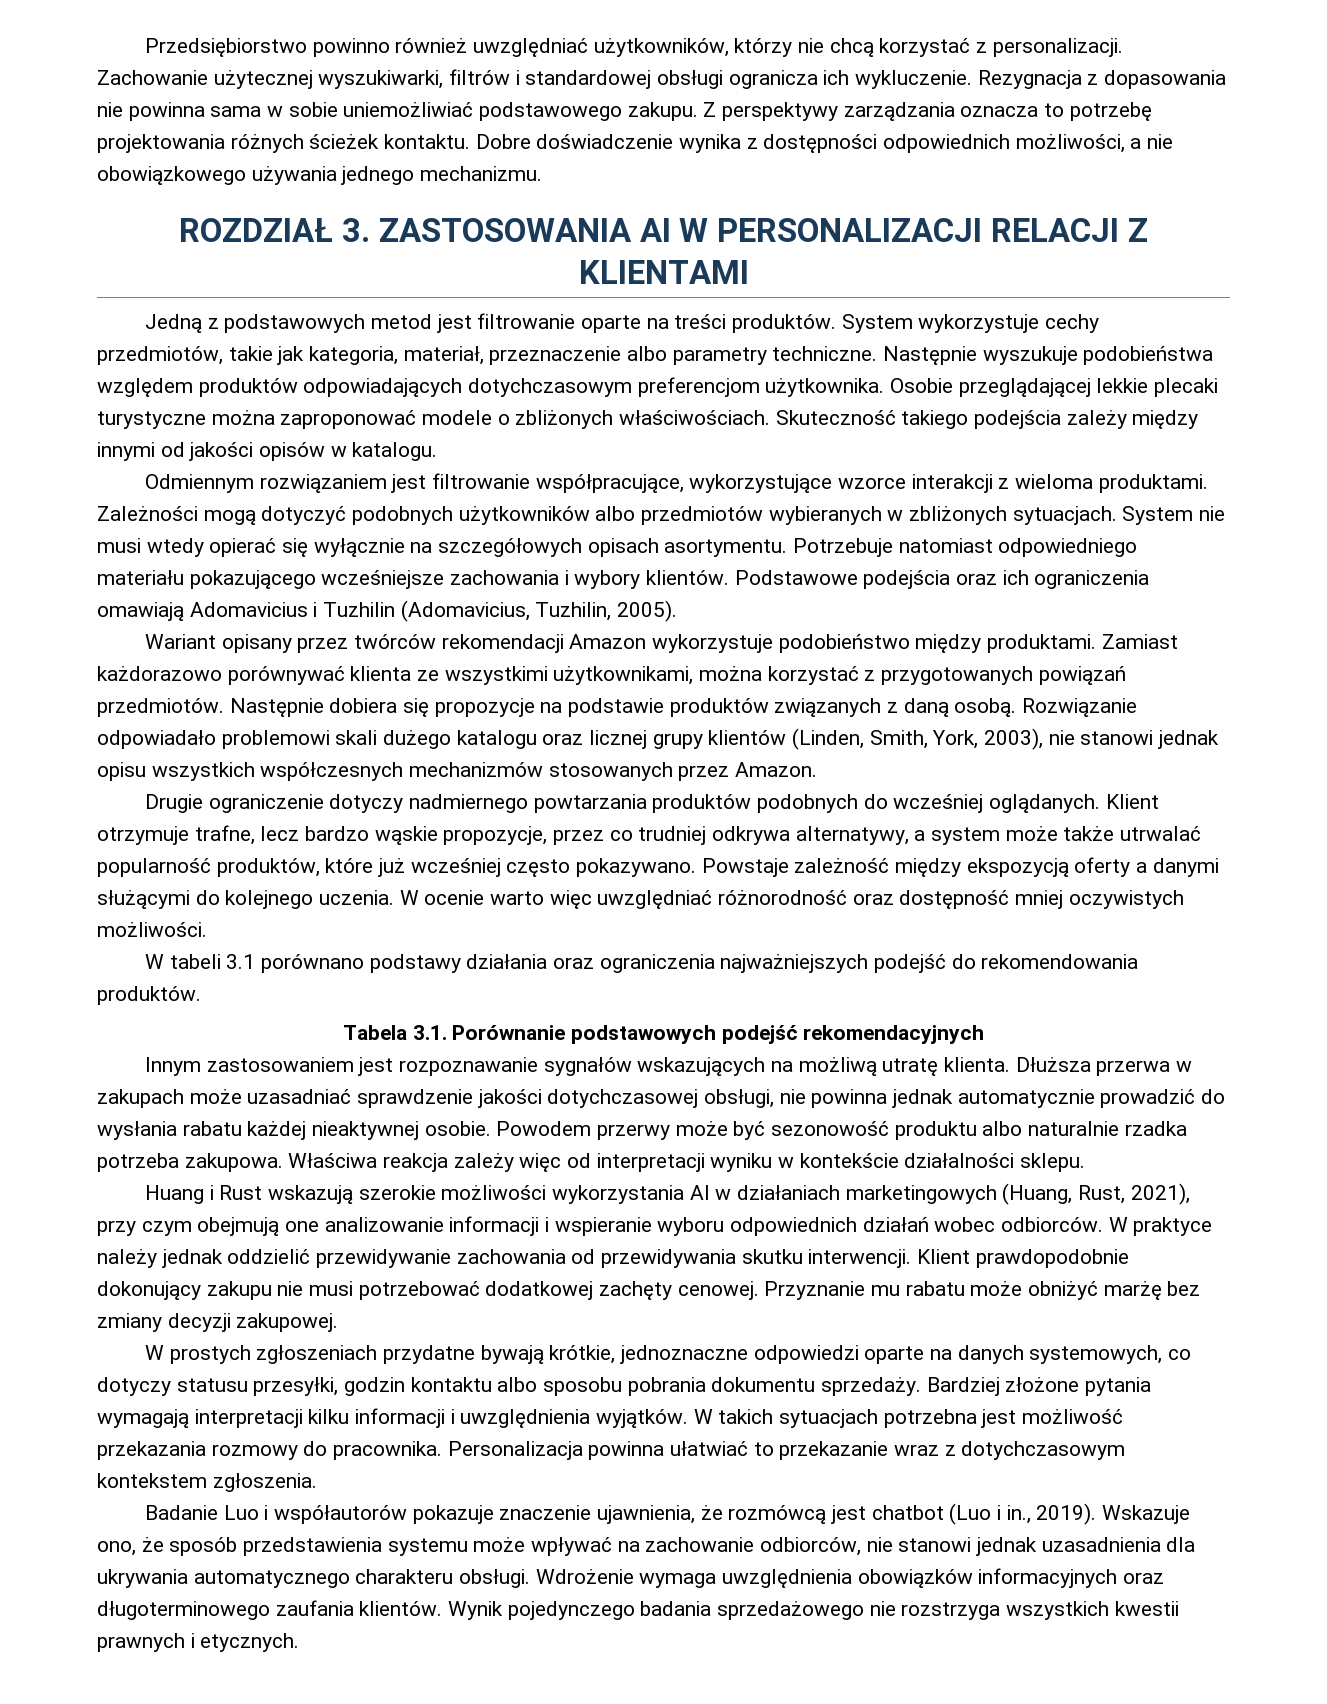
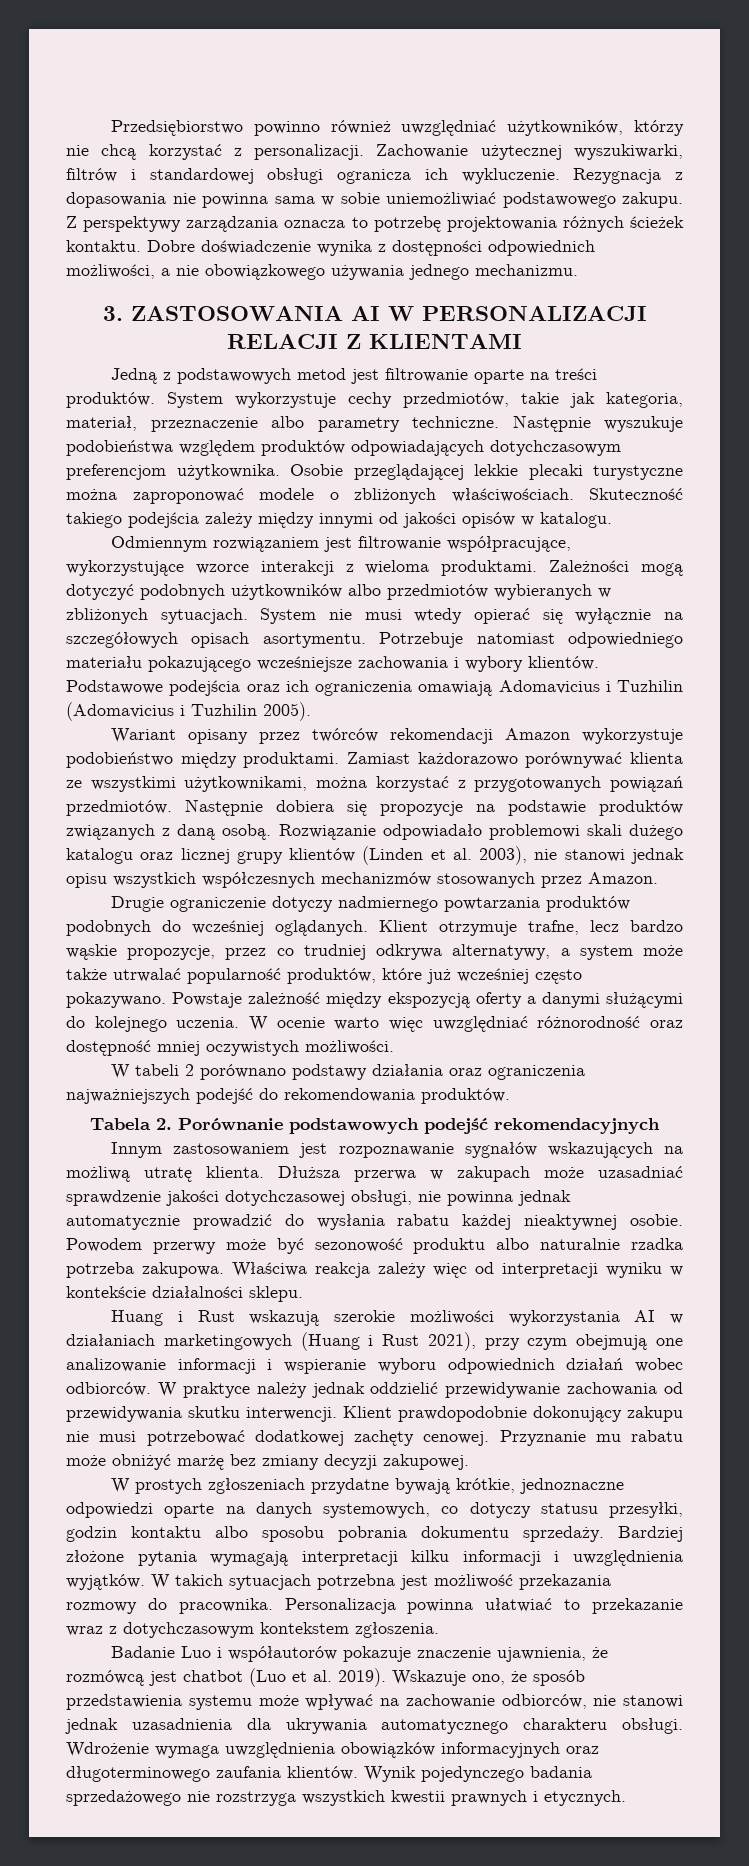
[178,218,333,242] ROZDZIAŁ -> (578, 270) none
[400,600,612,622] (Adomavicius, Tuzhilin, -> [66,702,257,721] (Adomavicius i Tuzhilin
[792,728,979,750] (Linden, Smith, York, -> [362,846,472,865] (Linden et al.
[226,954,256,969] 3.1 -> [185,1064,195,1076] 2
[412,1025,447,1040] 3.1. -> [156,1118,172,1130] 2.
[1002,1183,1126,1205] (Huang, Rust, -> [300,1332,420,1351] (Huang i Rust
[997,1505,1031,1524] i in., -> [292,1670,332,1682] et al.

